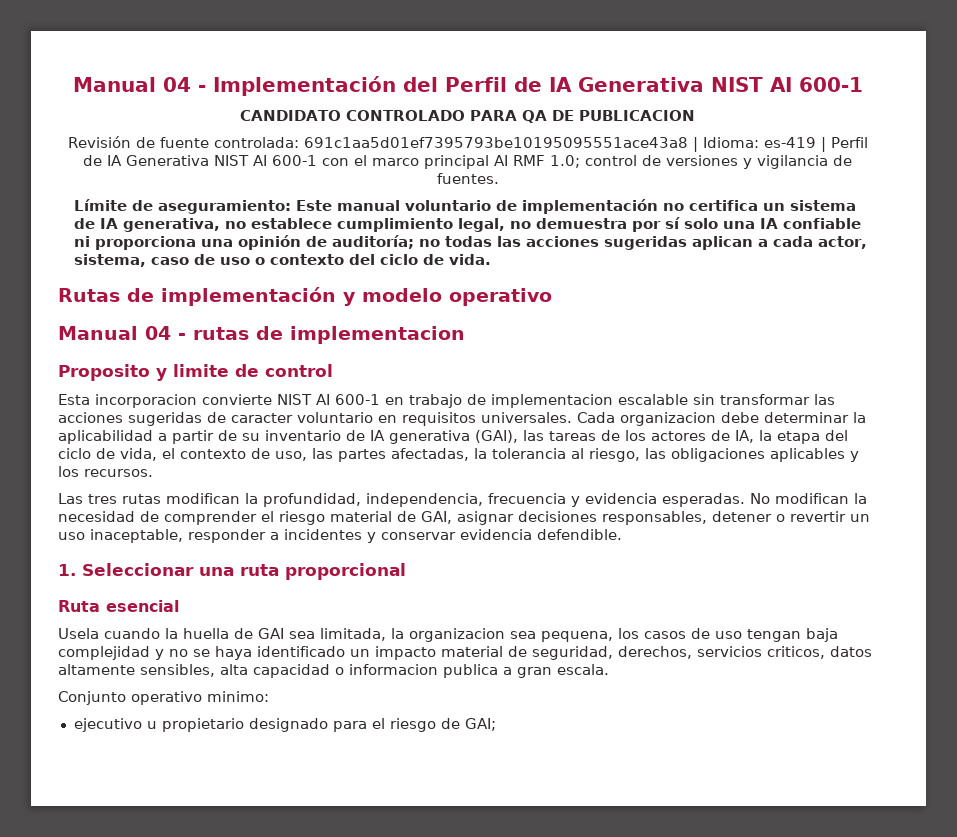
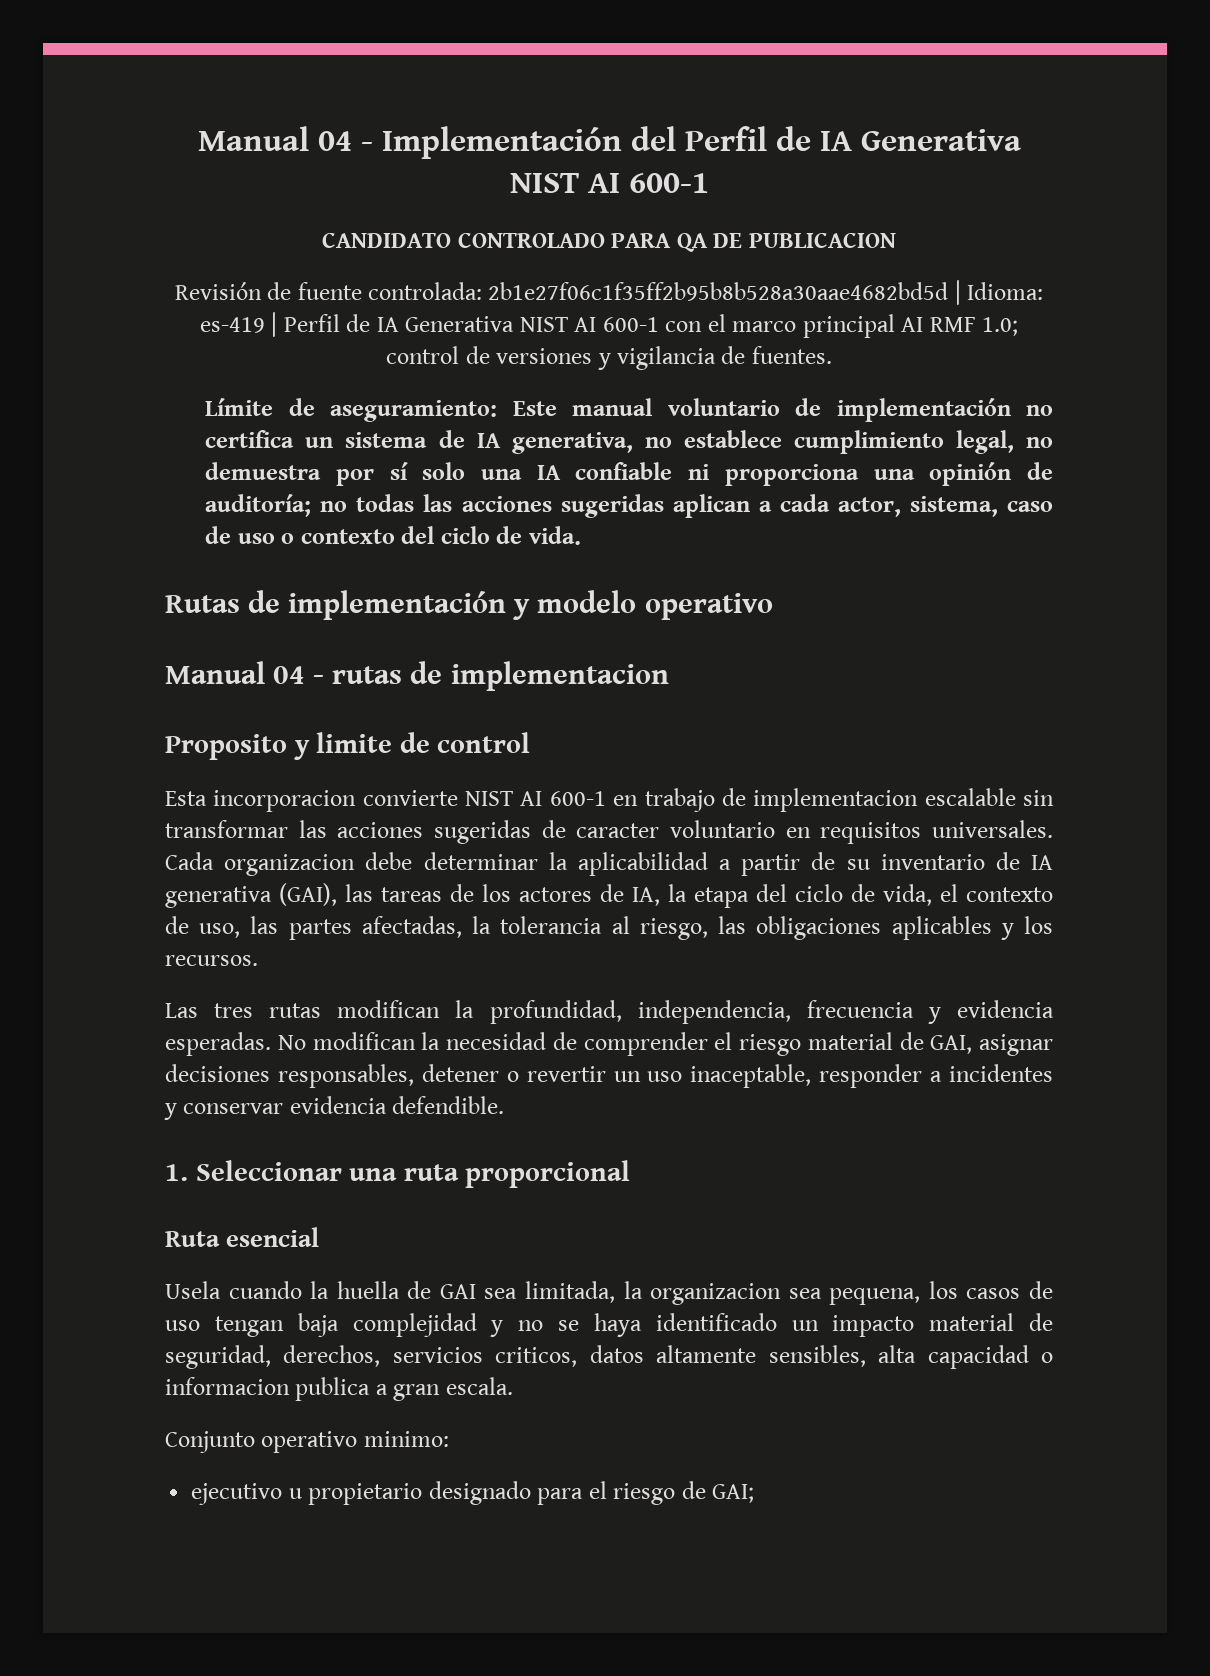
[303,137,688,148] 691c1aa5d01ef7395793be10195095551ace43a8 -> [488,282,949,301] 2b1e27f06c1f35ff2b95b8b528a30aae4682bd5d

